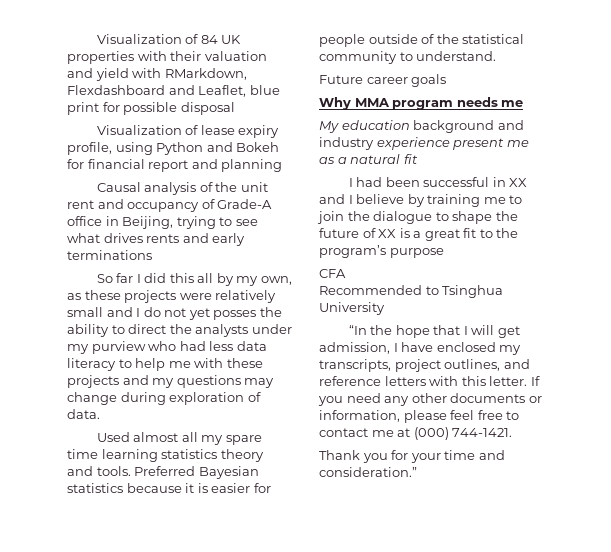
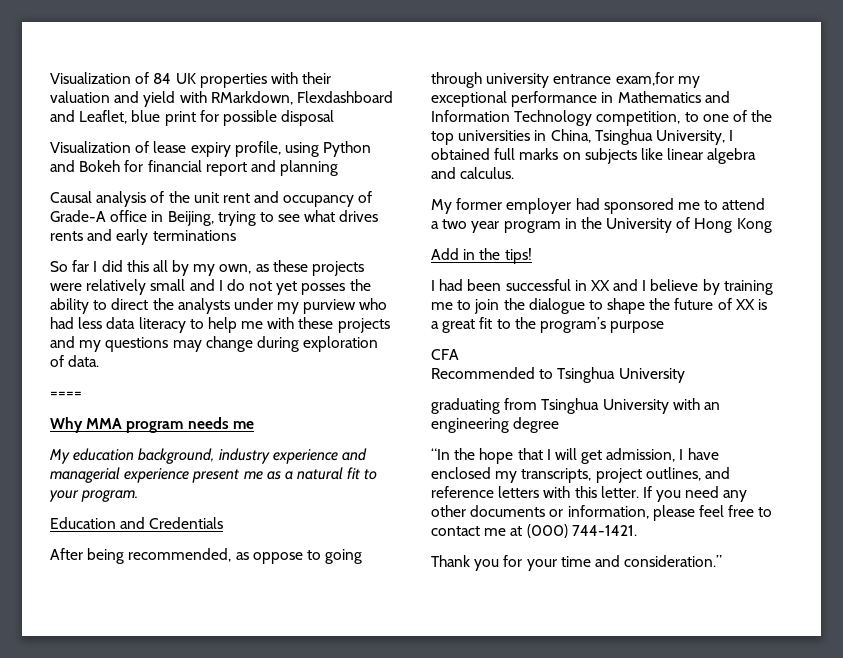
[96,432,262,445] [67,449,264,462] [67,466,259,479] [67,483,271,493] [319,34,525,47] [319,51,497,64] [319,74,447,87] Used almost all my spare time learning statistics theory and tools. Preferred Bayesian statistics because it is easier for people outside of the statistical community to understand. // Future career goals -> [50,391,82,398] ====
[413,120,524,133] [319,137,374,150] background and industry -> [138,448,367,464] [50,467,120,483] background, industry experience and managerial
(418, 159) none -> [364,469,378,480] [49,490,139,502] [50,517,224,529] [50,548,363,564] [431,72,700,88] [431,91,730,107] [431,110,773,126] [431,129,734,145] [431,148,757,164] [431,167,515,179] [431,198,766,214] [431,217,772,233] [431,248,532,264] to your program. // Education and Credentials // After being recommended, as oppose to going through university entrance exam,for my exceptional performance in Mathematics and Information Technology competition, to one of the top universities in China, Tsinghua University, I obtained full marks on subjects like linear algebra and calculus. // My former employer had sponsored me to attend a two year program in the University of Hong Kong // Add in the tips!
(385, 308) none -> [431,398,720,414] [431,417,560,433] // graduating from Tsinghua University with an engineering degree

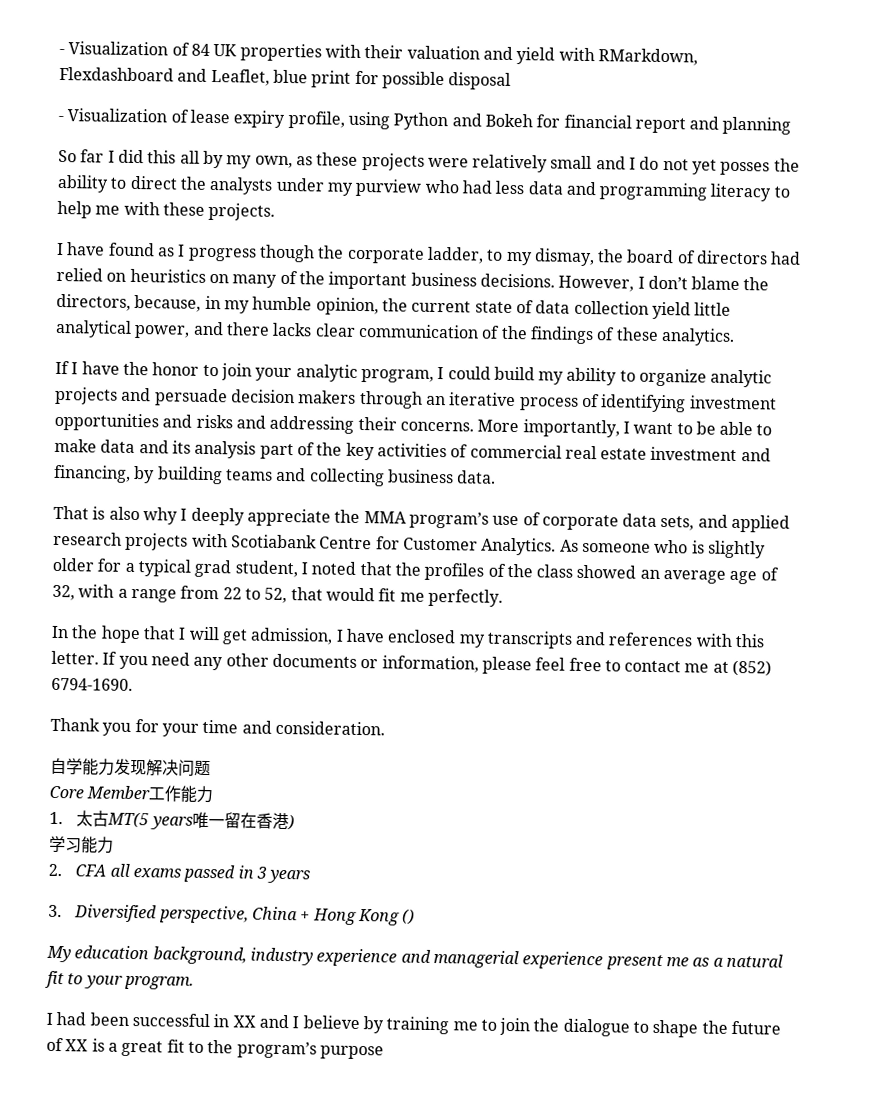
(50, 78) none -> [59,48,65,55] -
(335, 118) none -> [58,115,64,122] -
[50,191,373,207] [50,210,379,226] [50,229,236,245] // Causal analysis of the unit rent and occupancy of Grade-A office in Beijing, trying to see what drives rents and early terminations -> (792, 125) none
(136, 323) none -> [565,181,709,201] and programming
[337,318,390,333] [50,336,379,352] [50,355,100,367] [50,391,82,398] [50,417,254,433] projects and my questions may change during exploration of data. // ==== // Why MMA program needs me -> [208,202,276,221] [56,242,802,267] [56,267,770,292] [56,293,732,320] [55,319,735,346] [55,360,773,388] [55,386,777,413] [54,412,773,438] [54,438,771,462] [53,464,497,487] [53,505,791,533] [53,531,766,559] [52,557,779,585] [52,584,503,607] [51,625,766,649] [51,650,773,677] [51,677,133,691] [50,717,385,737] [50,757,211,777] [49,785,214,804] [49,810,295,831] [49,835,114,854] [48,863,311,884] [48,904,416,926] projects. // I have found as I progress though the corporate ladder, to my dismay, the board of directors had relied on heuristics on many of the important business decisions. However, I don’t blame the directors, because, in my humble opinion, the current state of data collection yield little analytical power, and there lacks clear communication of the findings of these analytics. // If I have the honor to join your analytic program, I could build my ability to organize analytic projects and persuade decision makers through an iterative process of identifying investment opportunities and risks and addressing their concerns. More importantly, I want to be able to make data and its analysis part of the key activities of commercial real estate investment and financing, by building teams and collecting business data. // That is also why I deeply appreciate the MMA program’s use of corporate data sets, and applied research projects with Scotiabank Centre for Customer Analytics. As someone who is slightly older for a typical grad student, I noted that the profiles of the class showed an average age of 32, with a range from 22 to 52, that would fit me perfectly. // In the hope that I will get admission, I have enclosed my transcripts and references with this letter. If you need any other documents or information, please feel free to contact me at (852) 6794-1690. // Thank you for your time and consideration. // 自学能力发现解决问题 // Core Member工作能力 // 1.太古MT(5 years唯一留在香港) // 学习能力 // 2. CFA all exams passed in 3 years // 3. Diversified perspective, China + Hong Kong ()
[50,517,224,529] [50,548,363,564] [431,72,700,88] [431,91,730,107] [431,110,773,126] [431,129,734,145] [431,148,757,164] [431,167,515,179] [431,198,766,214] [431,217,772,233] [431,248,532,264] // Education and Credentials // After being recommended, as oppose to going through university entrance exam,for my exceptional performance in Mathematics and Information Technology competition, to one of the top universities in China, Tsinghua University, I obtained full marks on subjects like linear algebra and calculus. // My former employer had sponsored me to attend a two year program in the University of Hong Kong // Add in the tips! -> (194, 982) none
[431,349,459,360] [431,367,685,383] [431,398,720,414] [431,417,560,433] [431,448,719,464] [431,467,730,483] [431,486,748,502] [431,505,773,521] [431,524,637,538] [431,555,723,571] // CFA // Recommended to Tsinghua University // graduating from Tsinghua University with an engineering degree // “In the hope that I will get admission, I have enclosed my transcripts, project outlines, and reference letters with this letter. If you need any other documents or information, please feel free to contact me at (000) 744-1421. // Thank you for your time and consideration.” -> (384, 1052) none

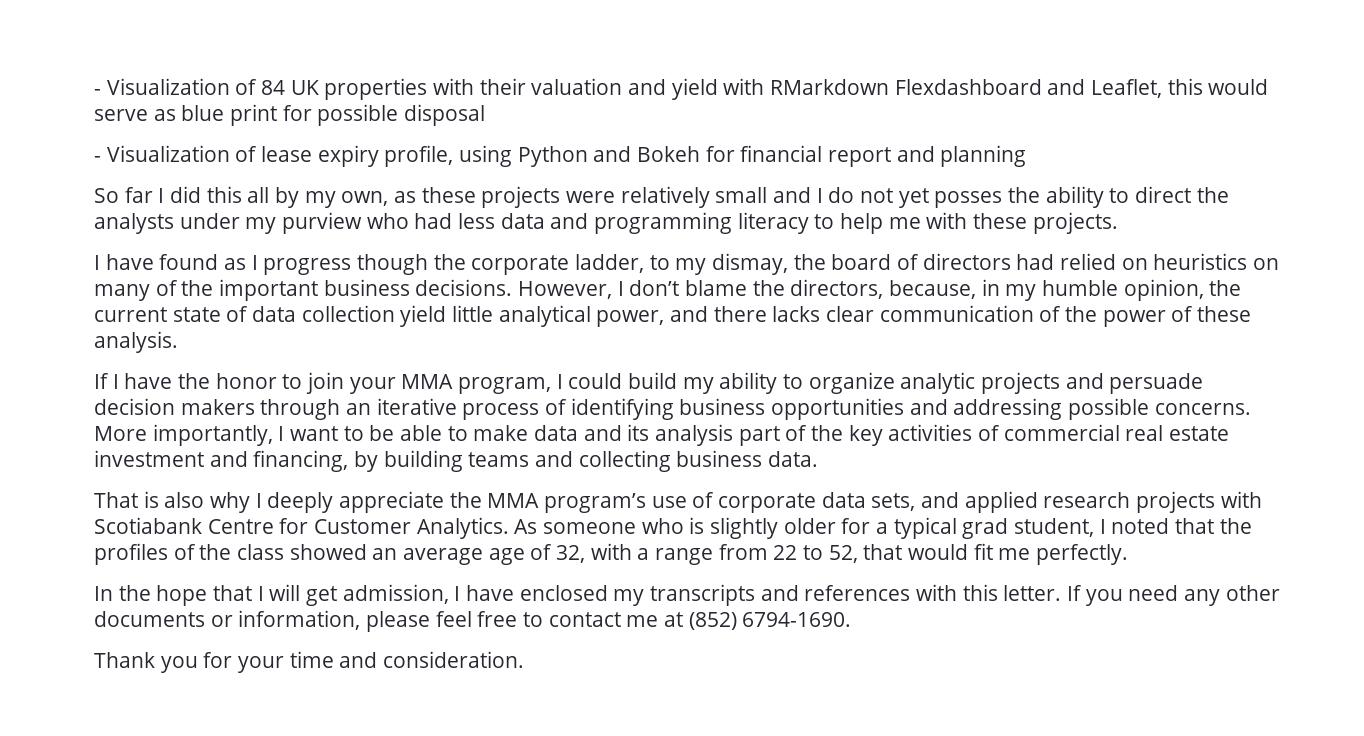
[597,48,698,66] RMarkdown, -> [770,79,890,95] RMarkdown
(270, 77) none -> [1167,78,1269,95] [94,109,176,121] this would serve as
[529,326,594,345] findings -> [1102,310,1166,327] power
[660,327,735,346] analytics. -> [94,331,178,353] analysis.
[295,364,358,382] analytic -> [401,374,454,389] MMA
[689,395,777,410] investment -> [679,398,766,415] business
[195,414,397,434] risks and addressing their -> [953,398,1150,420] addressing possible
[50,757,211,777] [49,785,214,804] [49,810,295,831] [49,835,114,854] [48,863,311,884] [48,904,416,926] [46,945,783,971] [44,970,194,990] [46,1012,782,1038] [46,1037,384,1060] // 自学能力发现解决问题 // Core Member工作能力 // 1.太古MT(5 years唯一留在香港) // 学习能力 // 2. CFA all exams passed in 3 years // 3. Diversified perspective, China + Hong Kong () // My education background, industry experience and managerial experience present me as a natural fit to your program. // I had been successful in XX and I believe by training me to join the dialogue to shape the future of XX is a great fit to the program’s purpose -> (525, 659) none

